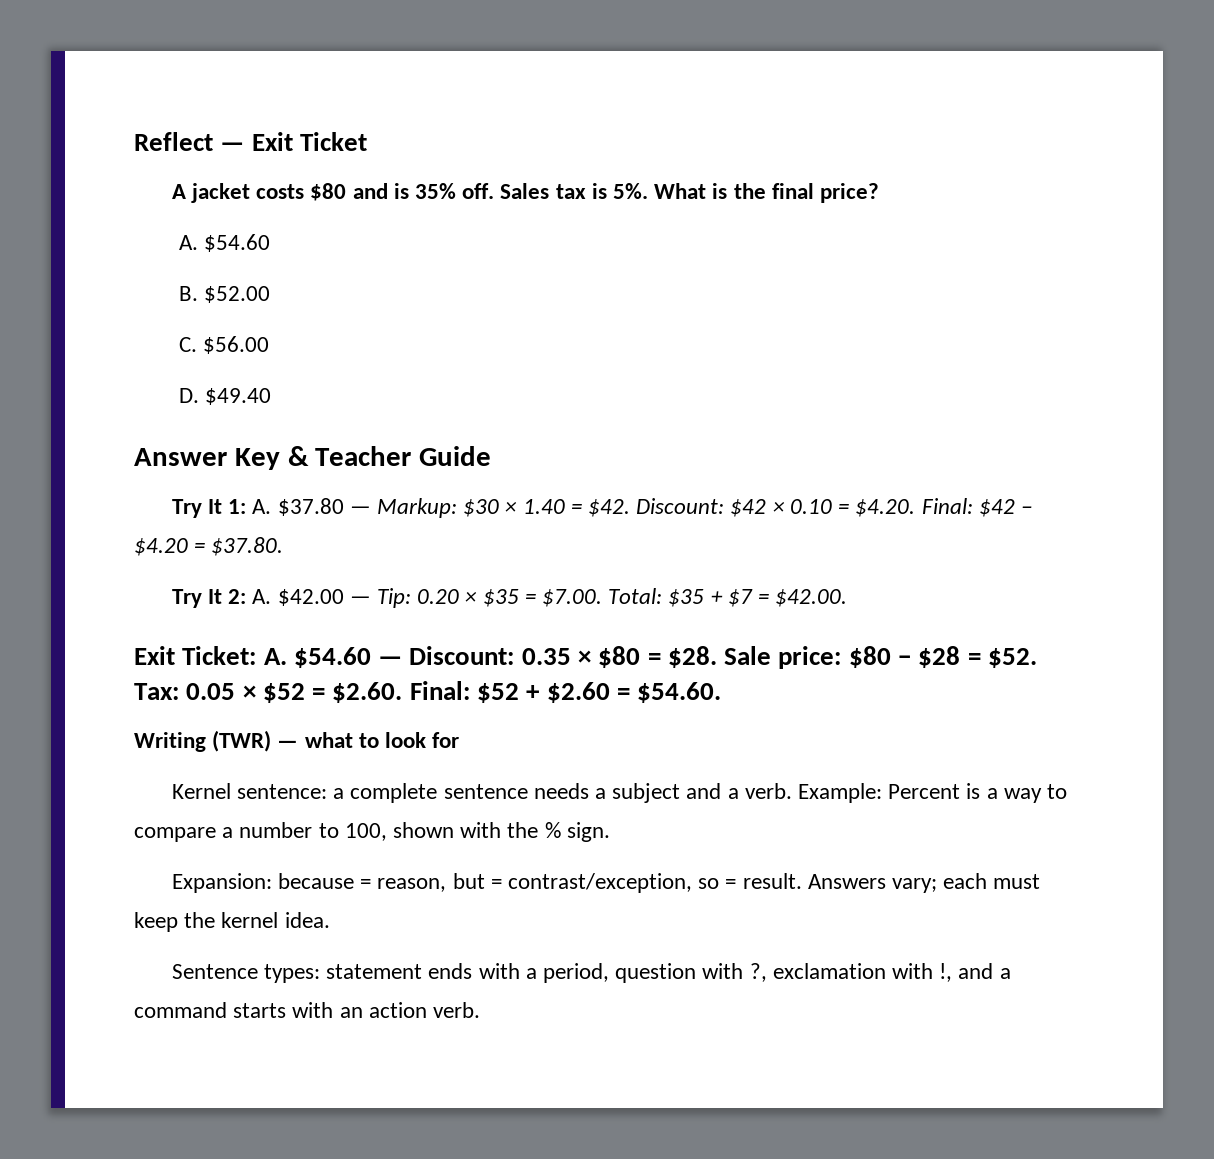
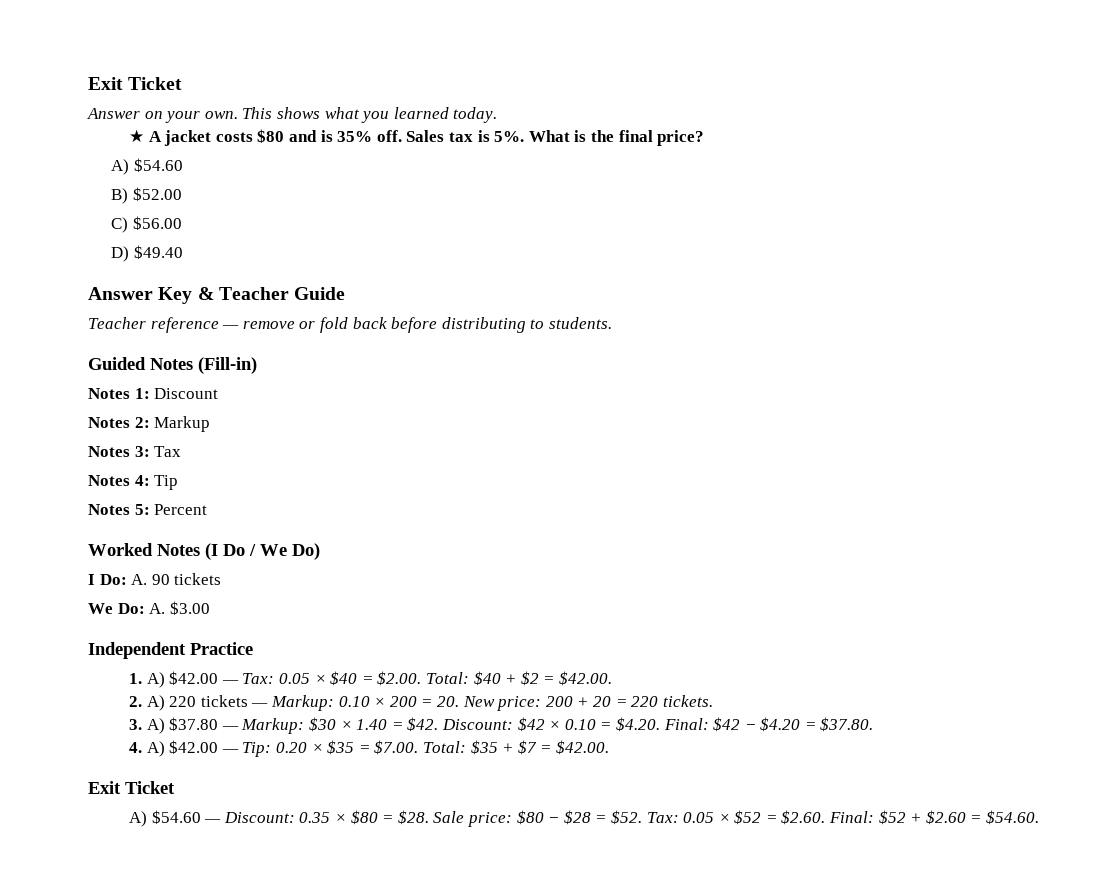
[134,132,367,151] Reflect — Exit Ticket // -> [88,77,183,90] [87,107,498,123] [129,129,145,143] Exit Ticket // Answer on your own. This shows what you learned today. // ★
[178,235,198,250] A. -> [111,159,130,175] A)
[178,286,198,301] B. -> [111,188,129,204] B)
[178,337,197,352] C. -> [111,217,129,233] C)
[178,388,199,403] D. -> [111,246,130,262] D)
[171,499,272,518] Try It 1: A. -> [88,317,612,333] [88,357,257,374] [88,388,219,399] [88,416,211,432] [88,446,182,457] [88,475,179,490] [88,504,208,515] [88,543,320,560] [88,573,222,585] [88,601,210,615] [88,642,253,659] [129,671,612,688] [129,695,713,711] [129,718,165,734] Teacher reference — remove or fold back before distributing to students. // Guided Notes (Fill-in) // Notes 1: Discount // Notes 2: Markup // Notes 3: Tax // Notes 4: Tip // Notes 5: Percent // Worked Notes (I Do / We Do) // I Do: A. 90 tickets // We Do: A. $3.00 // Independent Practice // 1. A) $42.00 — Tax: 0.05 × $40 = $2.00. Total: $40 + $2 = $42.00. // 2. A) 220 tickets — Markup: 0.10 × 200 = 20. New price: 200 + 20 = 220 tickets. // 3. A)
[171,589,272,608] Try It 2: A. -> [129,741,165,757] 4. A)
[182,646,287,665] Ticket: A. -> [125,781,175,794] [129,811,148,827] Ticket // A)
[134,730,460,752] [171,783,1068,803] [134,822,610,842] [171,873,1041,893] [134,912,330,932] [171,963,1011,983] [134,1002,481,1018] // Writing (TWR) — what to look for // Kernel sentence: a complete sentence needs a subject and a verb. Example: Percent is a way to compare a number to 100, shown with the % sign. // Expansion: because = reason, but = contrast/exception, so = result. Answers vary; each must keep the kernel idea. // Sentence types: statement ends with a period, question with ?, exclamation with !, and a command starts with an action verb. -> (1040, 817) none

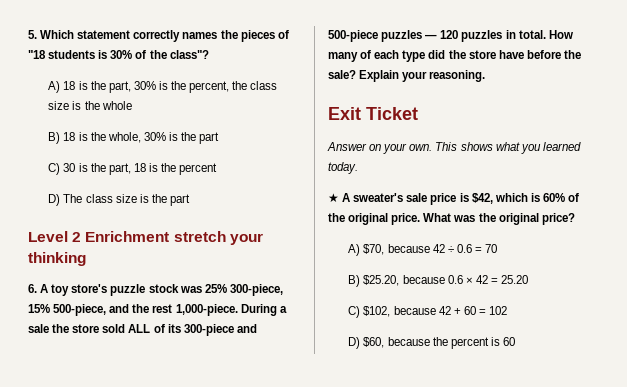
(88, 83) none -> [28,30,289,42] [28,50,209,59] [48,81,278,93] [48,101,132,110] [48,132,220,144] [48,163,218,175] [48,194,190,206] [28,231,263,245] [28,252,86,266] [28,284,283,296] [28,304,287,316] [28,324,257,336] [328,30,573,42] [328,50,581,62] [328,70,486,82] 5. Which statement correctly names the pieces of "18 students is 30% of the class"? // A) 18 is the part, 30% is the percent, the class size is the whole // B) 18 is the whole, 30% is the part // C) 30 is the part, 18 is the percent // D) The class size is the part // Level 2 Enrichment stretch your thinking // 6. A toy store's puzzle stock was 25% 300-piece, 15% 500-piece, and the rest 1,000-piece. During a sale the store sold ALL of its 300-piece and 500-piece puzzles — 120 puzzles in total. How many of each type did the store have before the sale? Explain your reasoning. //
[164,129,705,146] [111,158,183,175] [111,187,182,204] [111,216,182,233] [111,245,183,262] [88,287,346,304] [88,317,612,333] [88,357,257,374] [88,388,219,399] [88,416,211,432] [88,446,182,457] [88,475,179,490] [88,504,208,515] [88,543,320,560] [88,573,222,585] [88,601,210,615] [88,642,253,659] [129,671,612,688] [129,695,713,711] [129,717,874,734] [129,740,609,757] [88,781,175,794] [129,810,1040,827] jacket costs $80 and is 35% off. Sales tax is 5%. What is the final price? // A) $54.60 // B) $52.00 // C) $56.00 // D) $49.40 // Answer Key & Teacher Guide // Teacher reference — remove or fold back before distributing to students. // Guided Notes (Fill-in) // Notes 1: Discount // Notes 2: Markup // Notes 3: Tax // Notes 4: Tip // Notes 5: Percent // Worked Notes (I Do / We Do) // I Do: A. 90 tickets // We Do: A. $3.00 // Independent Practice // 1. A) $42.00 — Tax: 0.05 × $40 = $2.00. Total: $40 + $2 = $42.00. // 2. A) 220 tickets — Markup: 0.10 × 200 = 20. New price: 200 + 20 = 220 tickets. // 3. A) $37.80 — Markup: $30 × 1.40 = $42. Discount: $42 × 0.10 = $4.20. Final: $42 − $4.20 = $37.80. // 4. A) $42.00 — Tip: 0.20 × $35 = $7.00. Total: $35 + $7 = $42.00. // Exit Ticket // A) $54.60 — Discount: 0.35 × $80 = $28. Sale price: $80 − $28 = $52. Tax: 0.05 × $52 = $2.60. Final: $52 + $2.60 = $54.60. -> [353,193,580,205] [328,213,575,225] [348,244,498,256] [348,275,529,287] [348,306,508,318] [348,337,515,349] sweater's sale price is $42, which is 60% of the original price. What was the original price? // A) $70, because 42 ÷ 0.6 = 70 // B) $25.20, because 0.6 × 42 = 25.20 // C) $102, because 42 + 60 = 102 // D) $60, because the percent is 60

